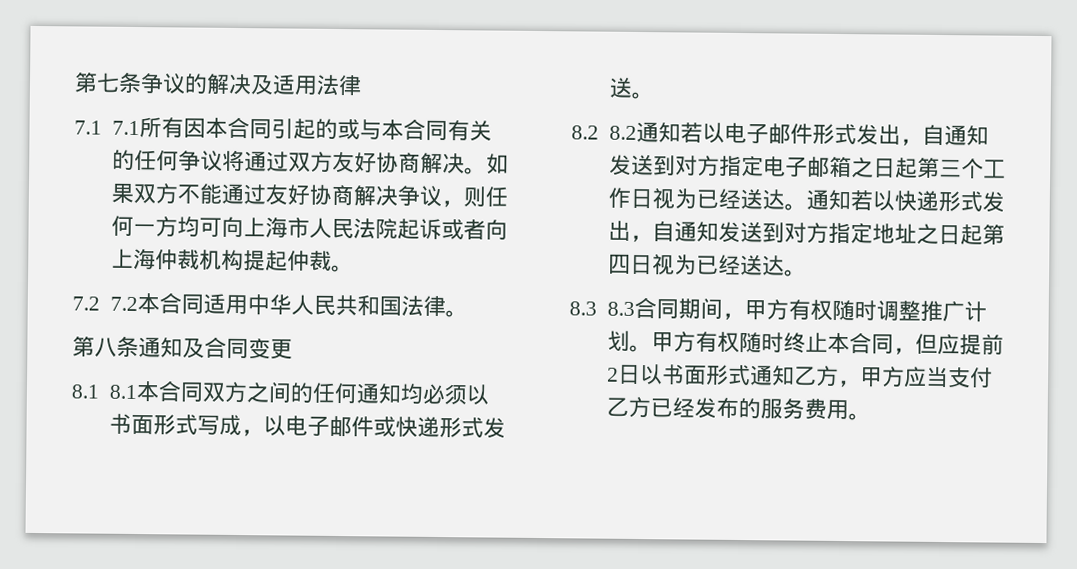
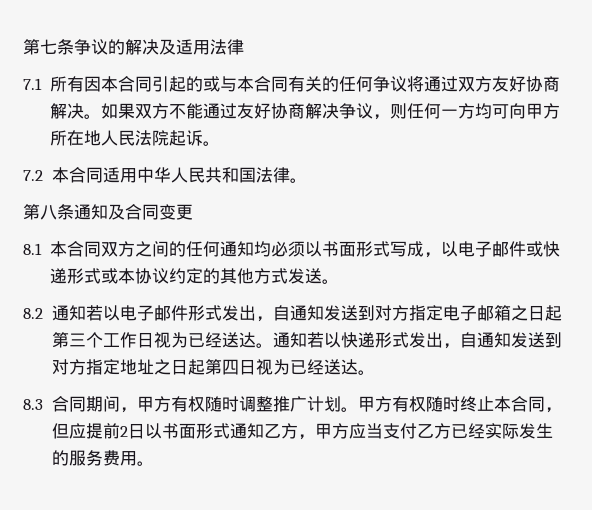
[111,120,140,136] 7.1 -> (42, 84) none
[242,217,310,238] 上海市 -> [525,103,560,119] [49,130,101,146] 甲方所在地
[440,219,508,241] [110,248,332,272] 或者向上海仲裁机构提起仲裁 -> (203, 138) none
[109,296,138,312] 7.2 -> (43, 175) none
[108,384,137,400] 8.1 -> (42, 249) none
(484, 427) none -> [100,268,288,284] 或本协议约定的其他方式
[608,125,637,140] 8.2 -> (43, 313) none
[606,301,635,316] 8.3 -> (43, 404) none
[693,397,739,418] 发布 -> [484,423,553,439] 实际发生

